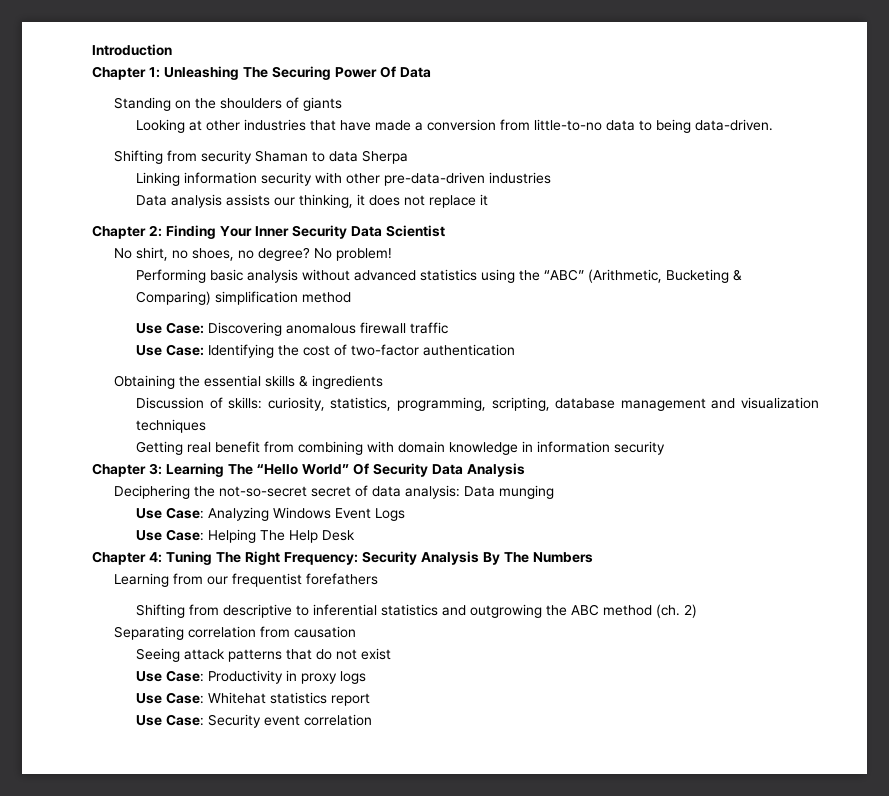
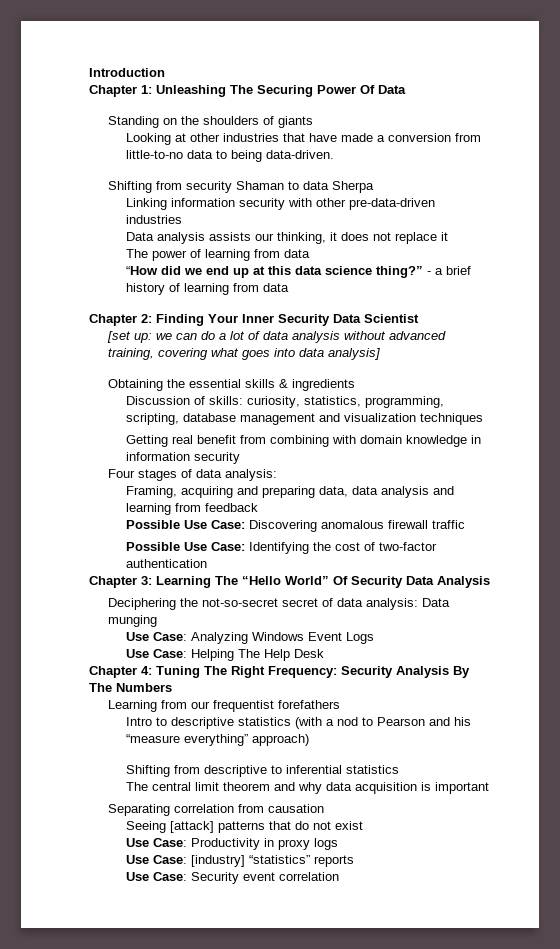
(489, 200) none -> [126,249,311,261] [126,266,472,278] [126,283,290,295] // The power of learning from data // “How did we end up at this data science thing?” - a brief history of learning from data
[114,247,393,261] [136,269,743,283] [136,291,352,305] [136,322,449,336] [136,344,516,358] No shirt, no shoes, no degree? No problem! // Performing basic analysis without advanced statistics using the “ABC” (Arithmetic, Bucketing & Comparing) simplification method // Use Case: Discovering anomalous firewall traffic // Use Case: Identifying the cost of two-factor authentication -> [106,331,446,343] [107,348,380,360] [set up: we can do a lot of data analysis without advanced training, covering what goes into data analysis]
(666, 448) none -> [107,469,277,481] [126,486,455,498] [126,503,259,515] [126,520,466,532] [126,542,438,554] [126,559,208,568] // Four stages of data analysis: // Framing, acquiring and preparing data, data analysis and learning from feedback // Possible Use Case: Discovering anomalous firewall traffic // Possible Use Case: Identifying the cost of two-factor authentication
(379, 579) none -> [126,717,472,729] [126,734,310,746] // Intro to descriptive statistics (with a nod to Pearson and his “measure everything” approach)
[442,604,698,618] and outgrowing the ABC method (ch. 2) -> [126,782,490,794] // The central limit theorem and why data acquisition is important
[184,649,226,660] attack -> [170,821,215,833] [attack]
[208,692,371,706] Whitehat statistics report -> [191,855,355,867] [industry] “statistics” reports

